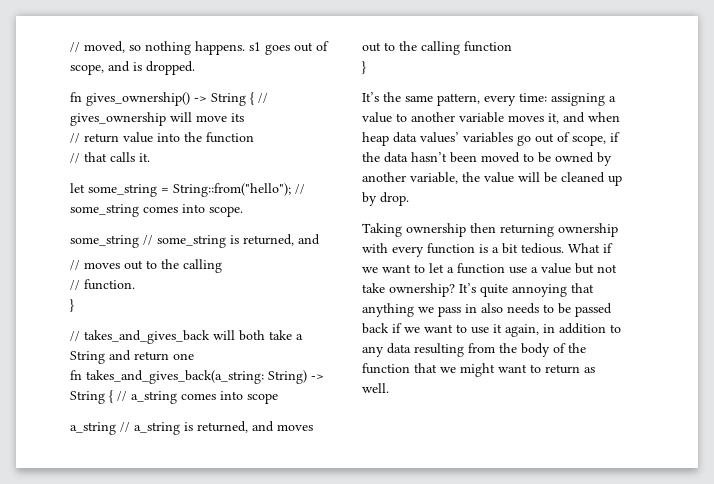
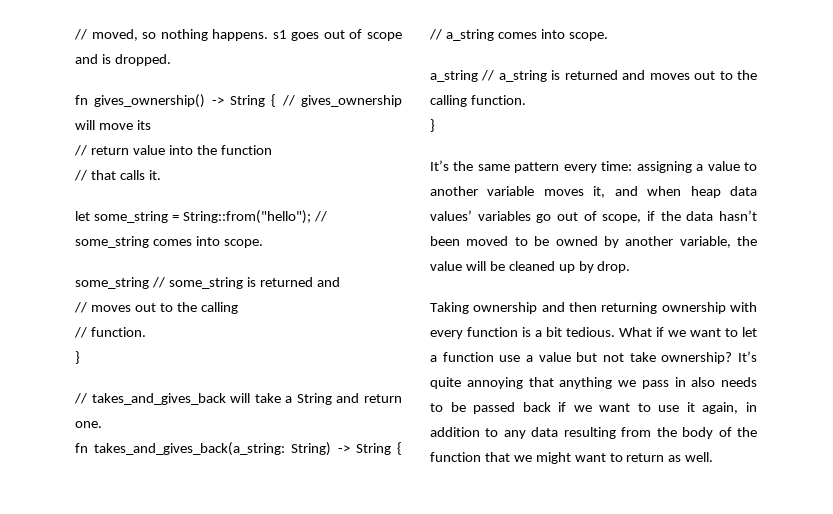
[70,64,104,75] scope, -> [366,32,402,41] scope
[243,234,294,246] returned, -> [259,277,313,287] returned
[239,330,265,341] both -> (251, 398) none
[173,353,194,360] one -> [75,421,102,428] one.
[247,393,278,404] scope -> [568,32,608,41] scope.
[197,421,248,433] returned, -> [564,70,618,80] returned
[464,41,512,52] function -> [470,95,526,105] function.
[437,93,480,106] pattern, -> [514,162,560,173] pattern
(466, 230) none -> [541,302,565,312] and

